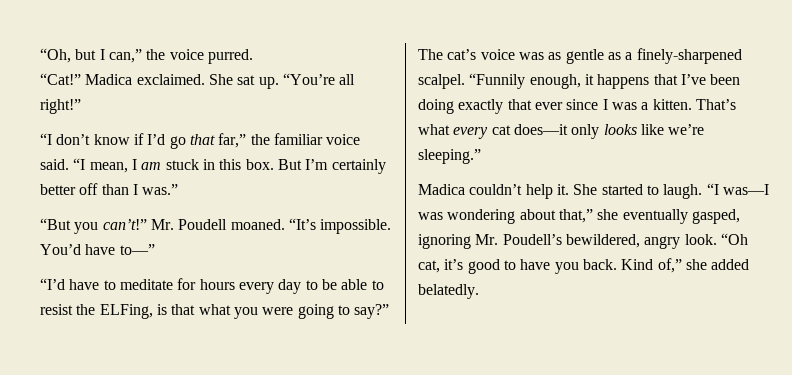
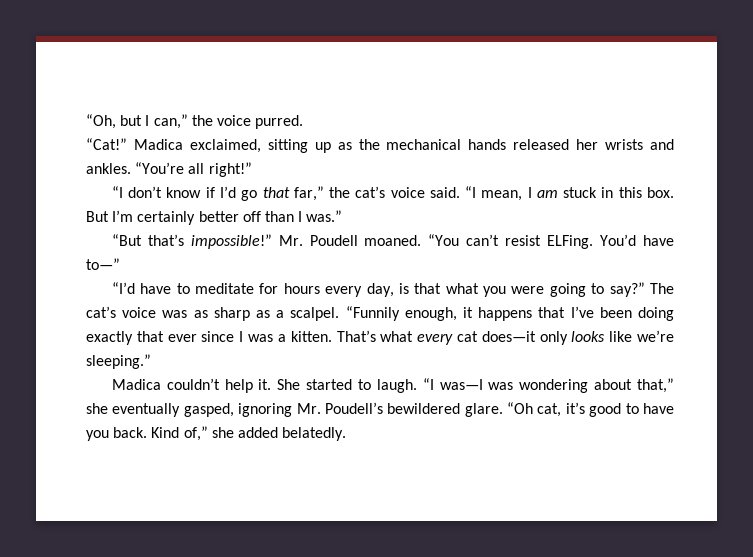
[136,74,279,89] exclaimed. She sat up. -> [189,139,674,153] [86,163,131,174] exclaimed, sitting up as the mechanical hands released her wrists and ankles.
[273,133,323,145] familiar -> [355,186,386,198] cat’s
[74,219,147,234] you can’t!” -> [147,234,272,249] that’s impossible!”
[288,218,392,234] “It’s impossible. -> [428,234,594,249] “You can’t resist ELFing.
[278,279,384,294] [40,304,153,319] day to be able to resist the ELFing, -> [366,283,394,297] day,
[565,49,604,64] gentle -> [213,307,250,321] sharp
[636,48,742,64] finely-sharpened -> (285, 314) none
[565,234,717,249] bewildered, angry look. -> [387,403,503,417] bewildered glare.

